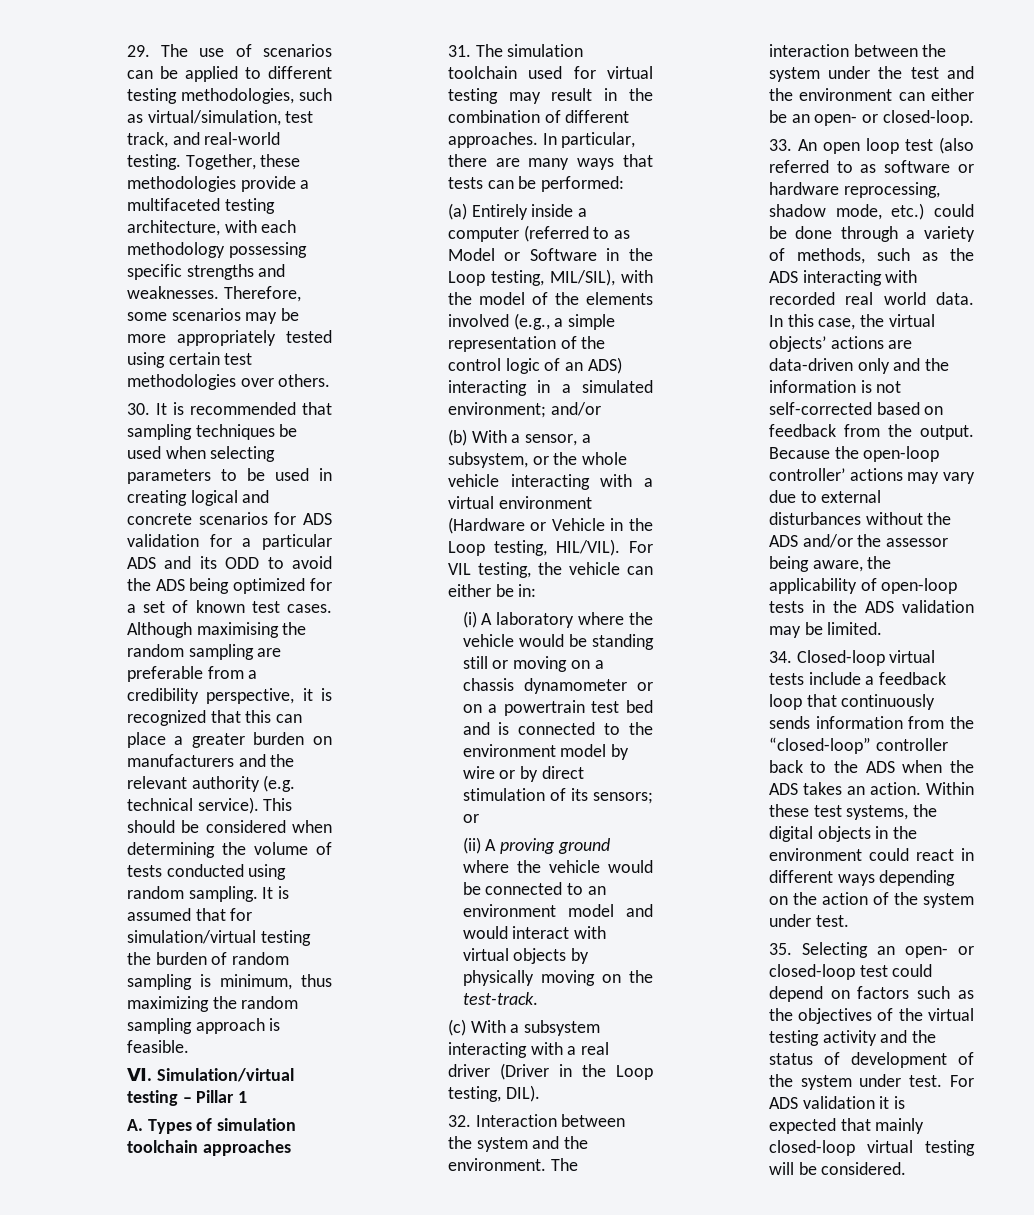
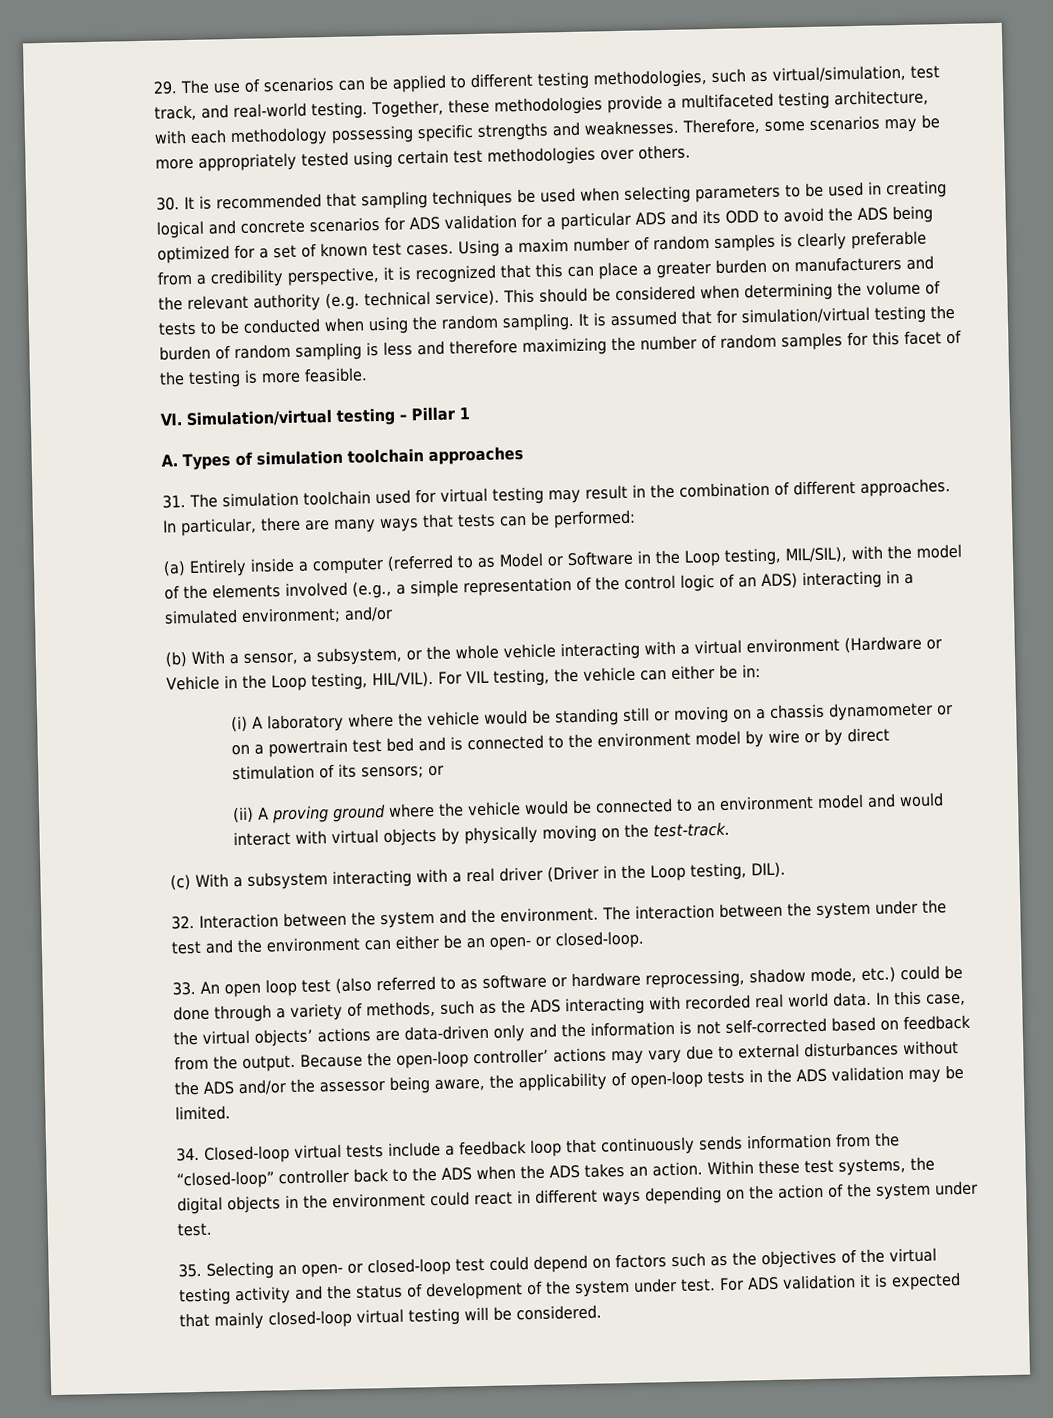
[126,622,307,638] [126,644,282,660] Although maximising the random sampling are -> [458,232,848,258] Using a maxim number of random samples is clearly
[166,864,287,880] conducted using -> [200,315,439,335] to be conducted when using the
[219,974,332,990] [126,996,299,1012] [126,1018,281,1034] minimum, thus maximizing the random sampling approach is -> [383,329,963,357] [159,369,302,388] less and therefore maximizing the number of random samples for this facet of the testing is more

